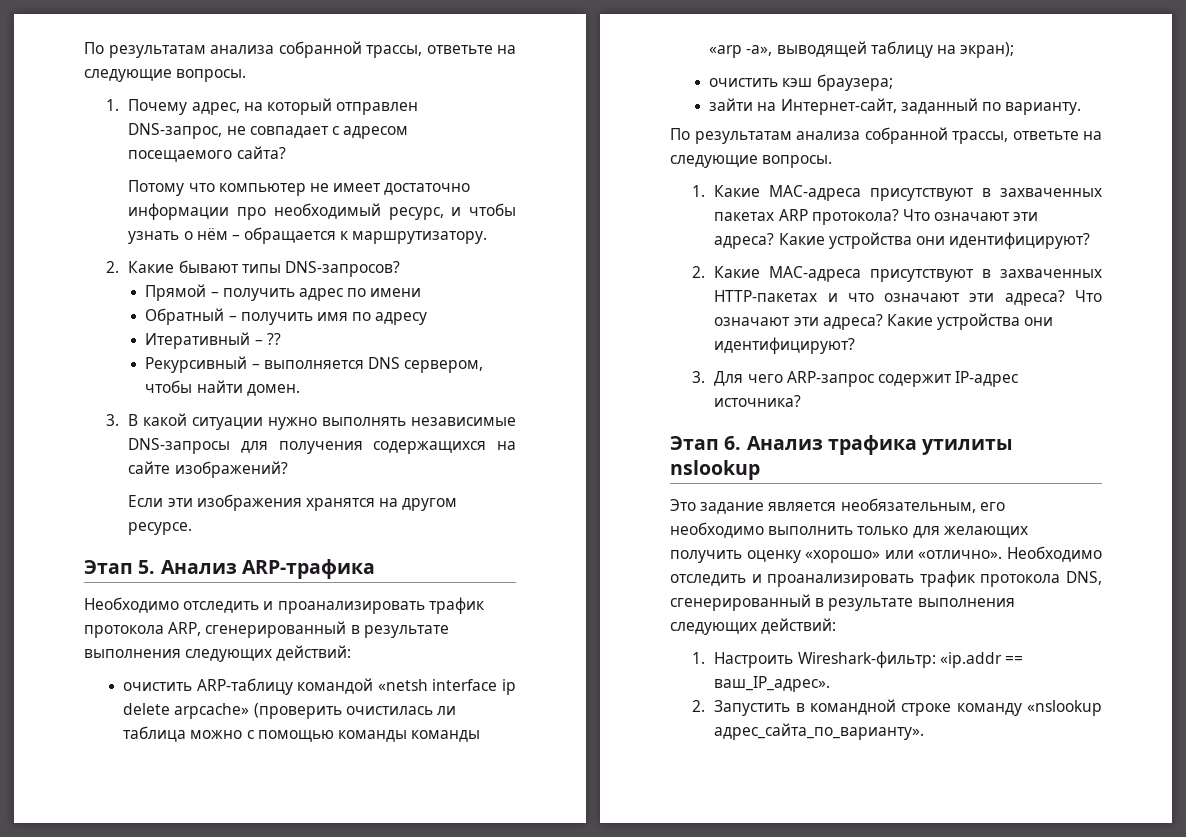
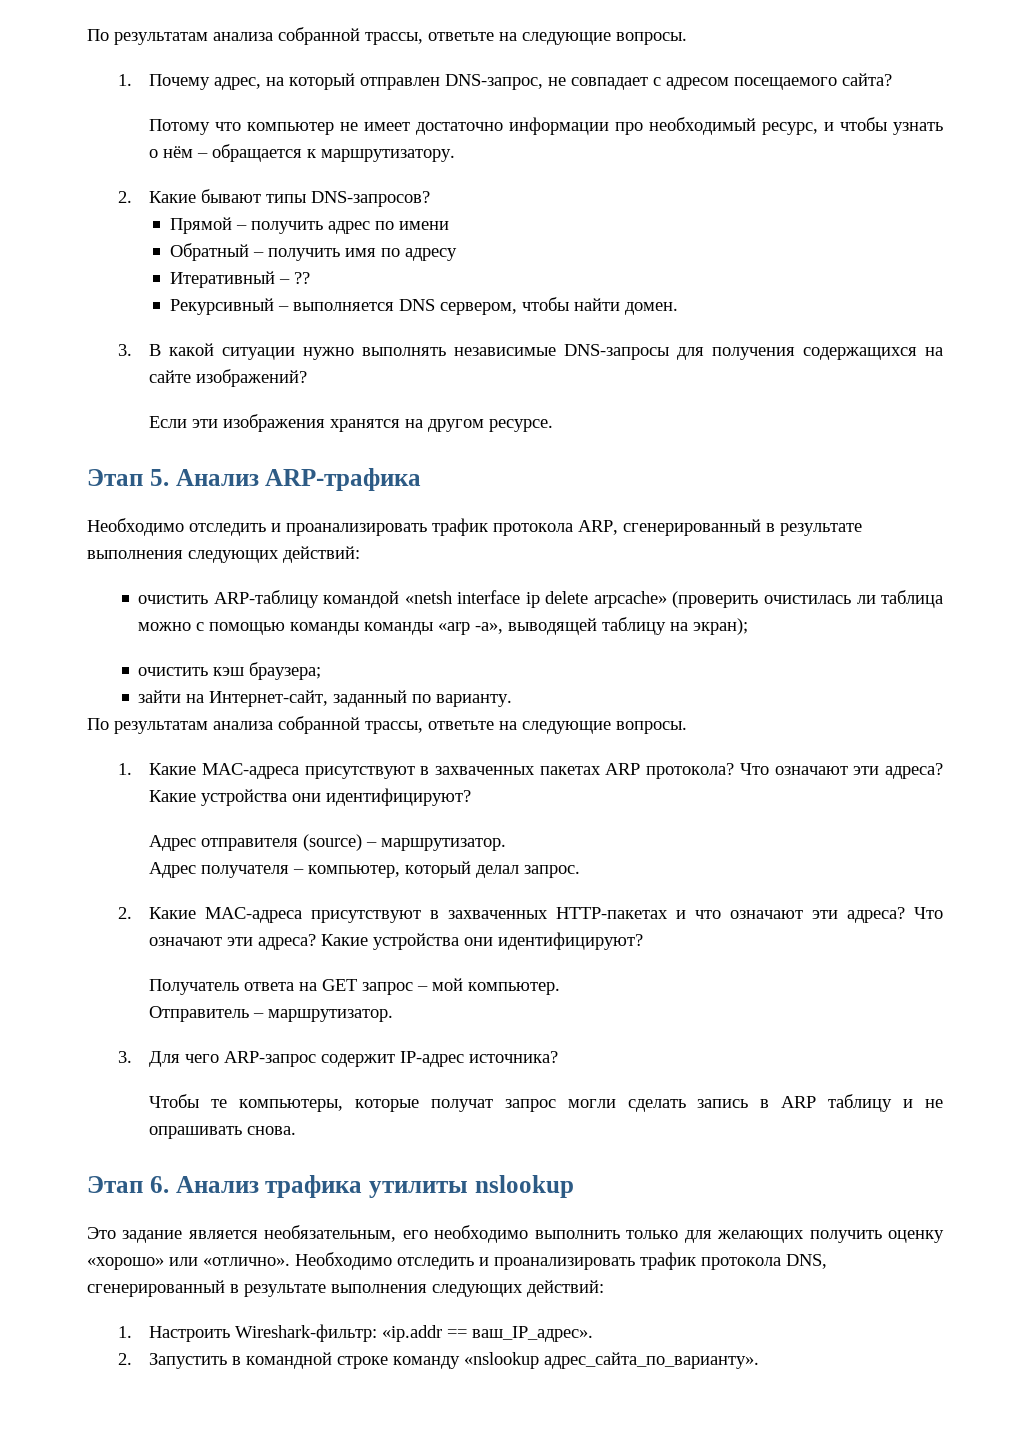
(1091, 240) none -> [149,834,507,851] [149,861,581,878] // Адрес отправителя (source) – маршрутизатор. // Адрес получателя – компьютер, который делал запрос.
(856, 345) none -> [149,978,561,995] [149,1006,394,1022] // Получатель ответа на GET запрос – мой компьютер. // Отправитель – маршрутизатор.
(802, 401) none -> [149,1094,943,1112] [149,1126,297,1139] // Чтобы те компьютеры, которые получат запрос могли сделать запись в ARP таблицу и не опрашивать снова.

